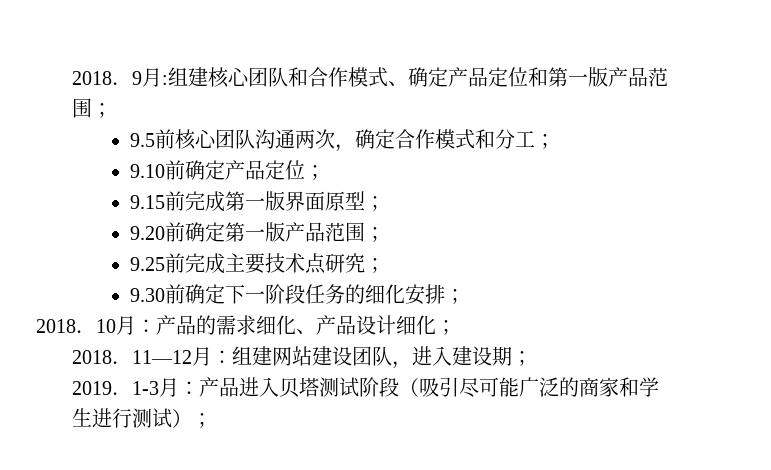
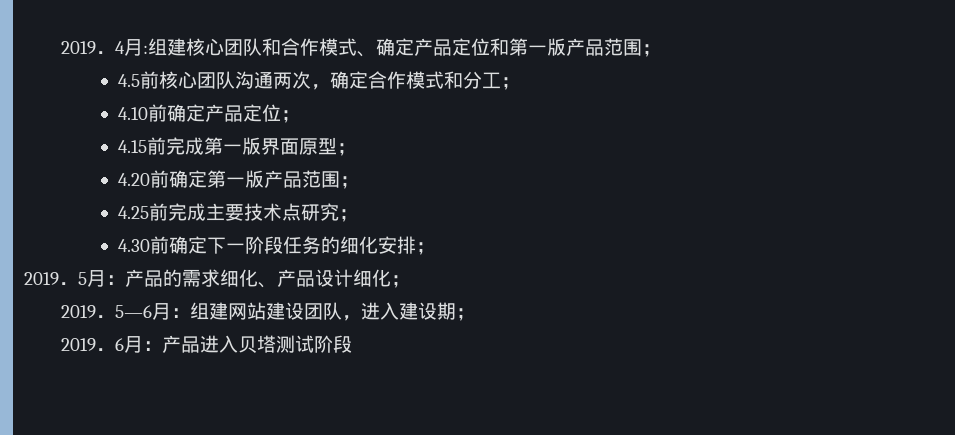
[71,71,142,85] 2018．9 -> [60,41,125,54] 2019．4
[129,133,155,147] 9.5 -> [118,74,141,87] 4.5
[129,164,165,178] 9.10 -> [118,107,149,120] 4.10
[129,195,165,209] 9.15 -> [118,140,148,153] 4.15
[129,226,165,240] 9.20 -> [118,173,151,186] 4.20
[129,257,165,271] 9.25 -> [118,206,150,219] 4.25
[129,288,165,302] 9.30 -> [118,239,151,252] 4.30
[36,319,116,333] 2018．10 -> [24,272,87,285] 2019．5
[71,350,192,364] 2018．11—12 -> [60,305,152,318] 2019．5—6
[131,381,159,395] 1-3 -> [114,338,124,351] 6
[398,377,659,398] [71,408,212,428] （吸引尽可能广泛的商家和学生进行测试）； -> (352, 344) none

